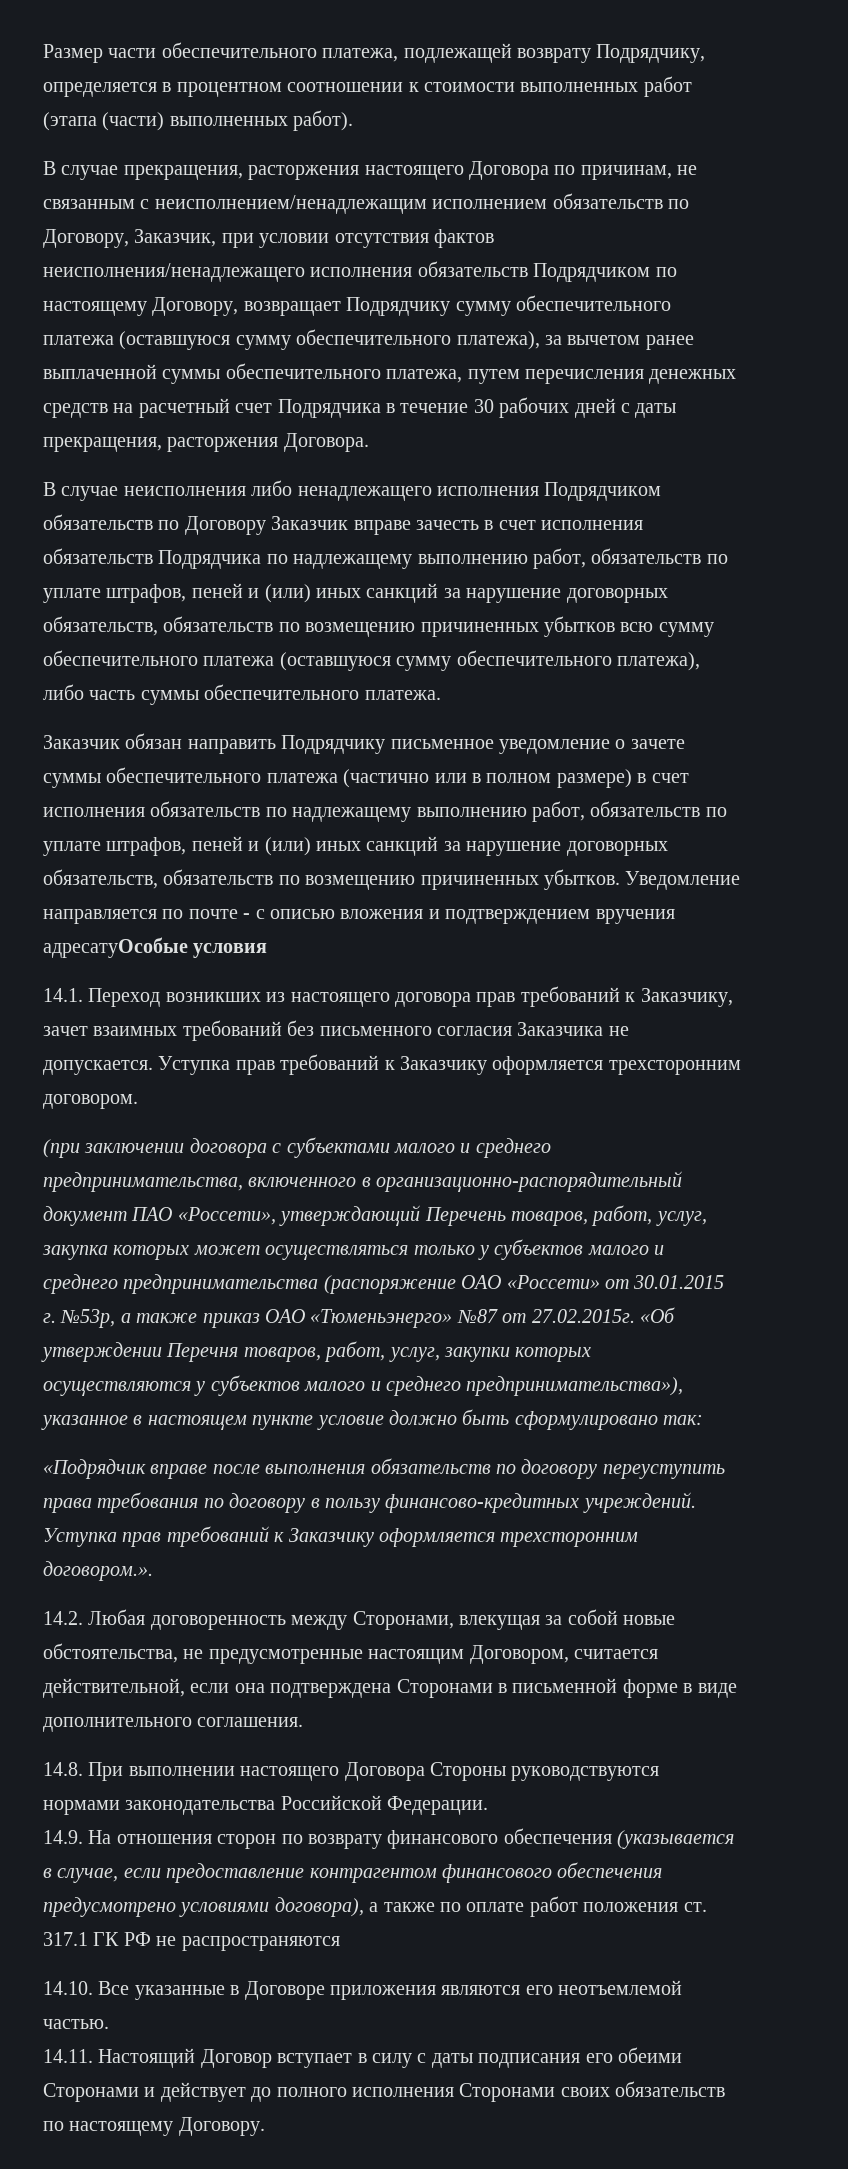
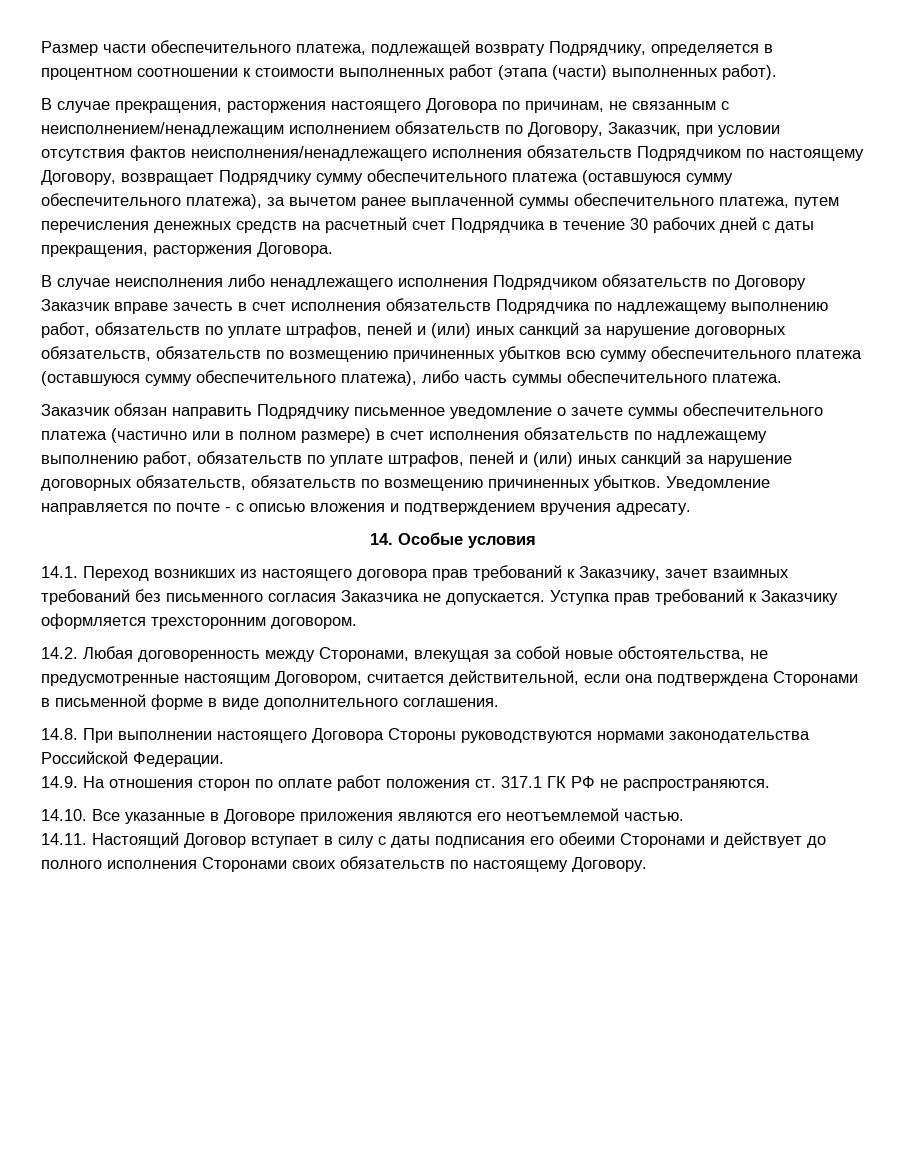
[43,937,188,958] адресатуОсобые -> [616,503,691,515] [370,532,463,545] адресату. // 14. Особые
[43,1137,551,1158] [43,1171,683,1192] [43,1205,707,1226] [42,1239,665,1260] [43,1274,725,1294] [43,1307,675,1328] [41,1341,592,1362] [43,1375,684,1396] [41,1409,704,1430] [43,1458,725,1479] [43,1492,696,1513] [43,1526,639,1547] [43,1561,153,1581] // (при заключении договора с субъектами малого и среднего предпринимательства, включенного в организационно-распорядительный документ ПАО «Россети», утверждающий Перечень товаров, работ, услуг, закупка которых может осуществляться только у субъектов малого и среднего предпринимательства (распоряжение ОАО «Россети» от 30.01.2015 г. №53р, а также приказ ОАО «Тюменьэнерго» №87 от 27.02.2015г. «Об утверждении Перечня товаров, работ, услуг, закупки которых осуществляются у субъектов малого и среднего предпринимательства»), указанное в настоящем пункте условие должно быть сформулировано так: // «Подрядчик вправе после выполнения обязательств по договору переуступить права требования по договору в пользу финансово-кредитных учреждений. Уступка прав требований к Заказчику оформляется трехсторонним договором.». -> (357, 623) none
[308,1828,735,1849] [43,1862,663,1883] [43,1897,461,1917] возврату финансового обеспечения (указывается в случае, если предоставление контрагентом финансового обеспечения предусмотрено условиями договора), а также по -> (273, 783) none
[181,1936,340,1951] распространяются -> [623,779,770,791] распространяются.

